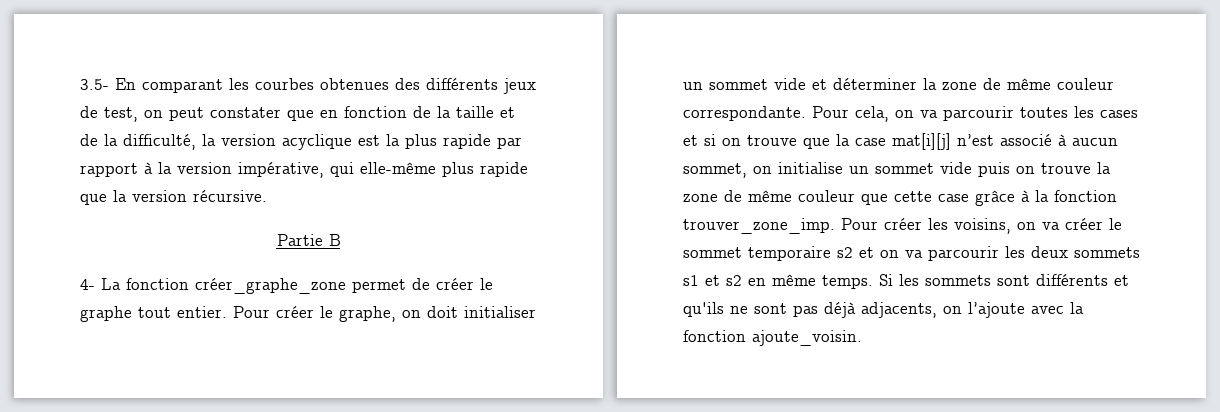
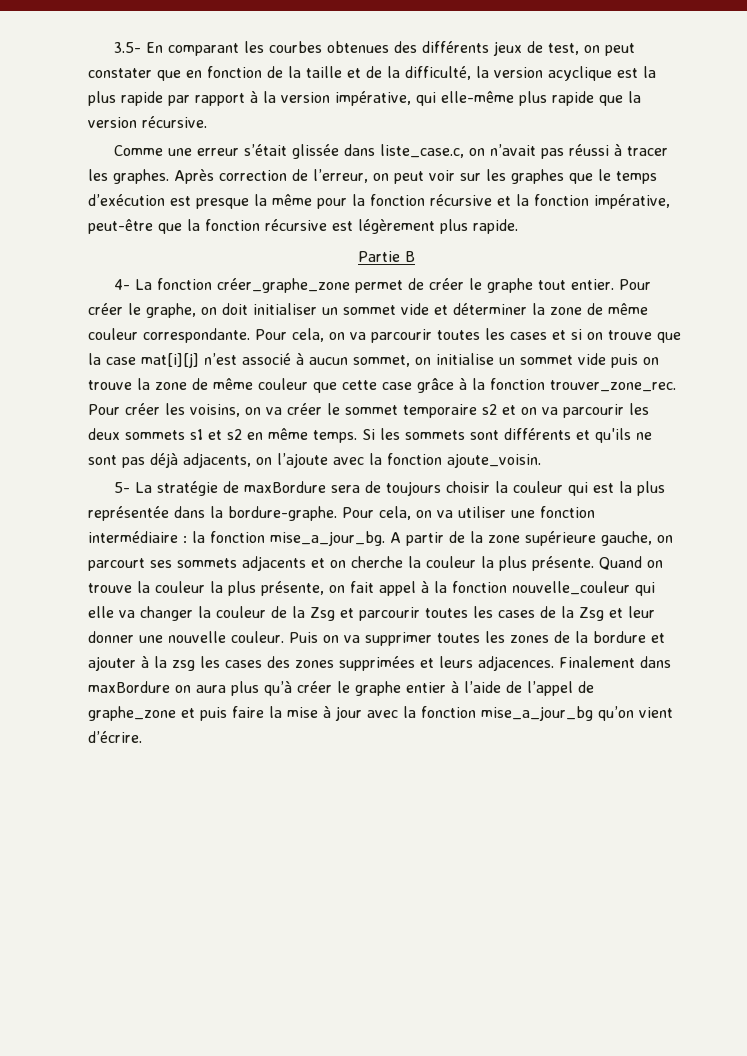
(267, 196) none -> [113,144,668,159] [88,169,657,184] [88,194,670,209] [88,219,518,234] // Comme une erreur s’était glissée dans liste_case.c, on n’avait pas réussi à tracer les graphes. Après correction de l’erreur, on peut voir sur les graphes que le temps d’exécution est presque la même pour la fonction récursive et la fonction impérative, peut-être que la fonction récursive est légèrement plus rapide.
[683,218,835,234] trouver_zone_imp. -> [550,380,676,392] trouver_zone_rec.
(862, 338) none -> [113,481,665,496] [88,506,595,521] [88,531,673,546] [88,556,663,571] [88,581,655,596] [88,606,655,621] [88,631,665,646] [88,656,671,671] [88,681,594,696] [88,706,673,721] [88,731,142,743] // 5- La stratégie de maxBordure sera de toujours choisir la couleur qui est la plus représentée dans la bordure-graphe. Pour cela, on va utiliser une fonction intermédiaire : la fonction mise_a_jour_bg. A partir de la zone supérieure gauche, on parcourt ses sommets adjacents et on cherche la couleur la plus présente. Quand on trouve la couleur la plus présente, on fait appel à la fonction nouvelle_couleur qui elle va changer la couleur de la Zsg et parcourir toutes les cases de la Zsg et leur donner une nouvelle couleur. Puis on va supprimer toutes les zones de la bordure et ajouter à la zsg les cases des zones supprimées et leurs adjacences. Finalement dans maxBordure on aura plus qu’à créer le graphe entier à l’aide de l’appel de graphe_zone et puis faire la mise à jour avec la fonction mise_a_jour_bg qu’on vient d’écrire.

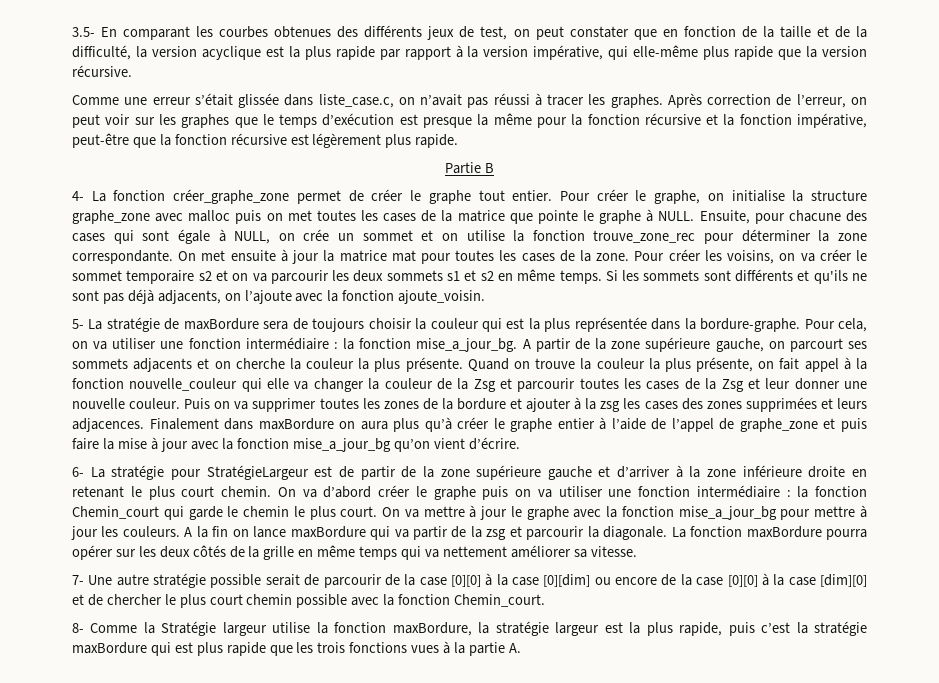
[222,303,648,315] [88,328,681,343] [88,353,659,368] [88,378,676,393] doit initialiser un sommet vide et déterminer la zone de même couleur correspondante. Pour cela, on va parcourir toutes les cases et si on trouve que la case mat[i][j] n’est associé à aucun sommet, on initialise un sommet vide puis on trouve la zone de même couleur que cette case grâce à la fonction trouver_zone_rec. -> [731,190,867,202] [72,209,867,224] [72,229,868,244] [72,249,630,264] initialise la structure graphe_zone avec malloc puis on met toutes les cases de la matrice que pointe le graphe à NULL. Ensuite, pour chacune des cases qui sont égale à NULL, on crée un sommet et on utilise la fonction trouve_zone_rec pour déterminer la zone correspondante. On met ensuite à jour la matrice mat pour toutes les cases de la zone.
(142, 737) none -> [72,465,867,480] [72,485,867,500] [72,505,868,520] [71,526,868,540] [72,545,637,560] [72,573,868,588] [72,594,546,608] [72,621,868,636] [72,641,521,656] // 6- La stratégie pour StratégieLargeur est de partir de la zone supérieure gauche et d’arriver à la zone inférieure droite en retenant le plus court chemin. On va d’abord créer le graphe puis on va utiliser une fonction intermédiaire : la fonction Chemin_court qui garde le chemin le plus court. On va mettre à jour le graphe avec la fonction mise_a_jour_bg pour mettre à jour les couleurs. A la fin on lance maxBordure qui va partir de la zsg et parcourir la diagonale. La fonction maxBordure pourra opérer sur les deux côtés de la grille en même temps qui va nettement améliorer sa vitesse. // 7- Une autre stratégie possible serait de parcourir de la case [0][0] à la case [0][dim] ou encore de la case [0][0] à la case [dim][0] et de chercher le plus court chemin possible avec la fonction Chemin_court. // 8- Comme la Stratégie largeur utilise la fonction maxBordure, la stratégie largeur est la plus rapide, puis c’est la stratégie maxBordure qui est plus rapide que les trois fonctions vues à la partie A.

